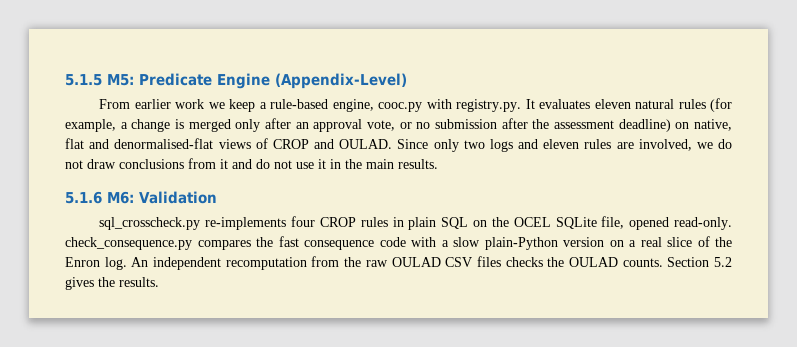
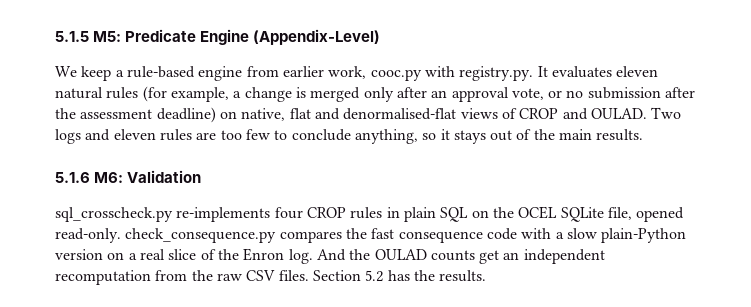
[99,99,374,112] From earlier work we keep a rule-based engine, -> [55,66,367,81] We keep a rule-based engine from earlier work,
[397,139,485,152] Since only two -> [651,107,682,119] Two
[638,139,732,151] [65,158,341,169] involved, we do not draw conclusions from it and do not use it in -> [220,129,532,144] too few to conclude anything, so it stays out of
[131,257,149,267] An -> [316,249,520,264] And the OULAD counts get an
[391,256,663,267] OULAD CSV files checks the OULAD counts. -> [246,270,309,281] CSV files.
[65,277,94,290] gives -> [387,270,410,281] has

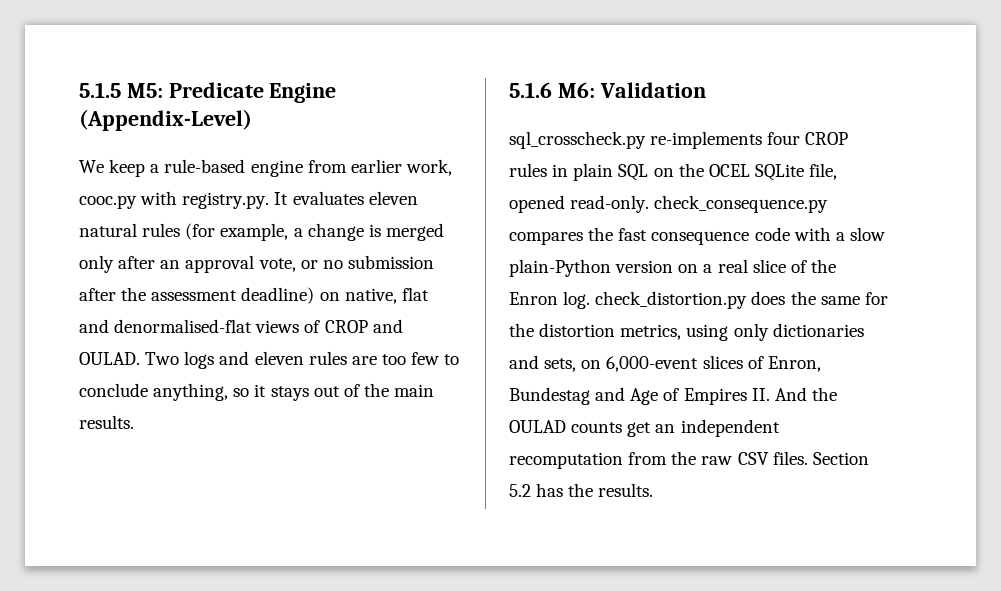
(313, 256) none -> [595,291,888,309] [509,323,864,341] [509,355,821,372] [509,387,770,405] check_distortion.py does the same for the distortion metrics, using only dictionaries and sets, on 6,000-event slices of Enron, Bundestag and Age of Empires II.

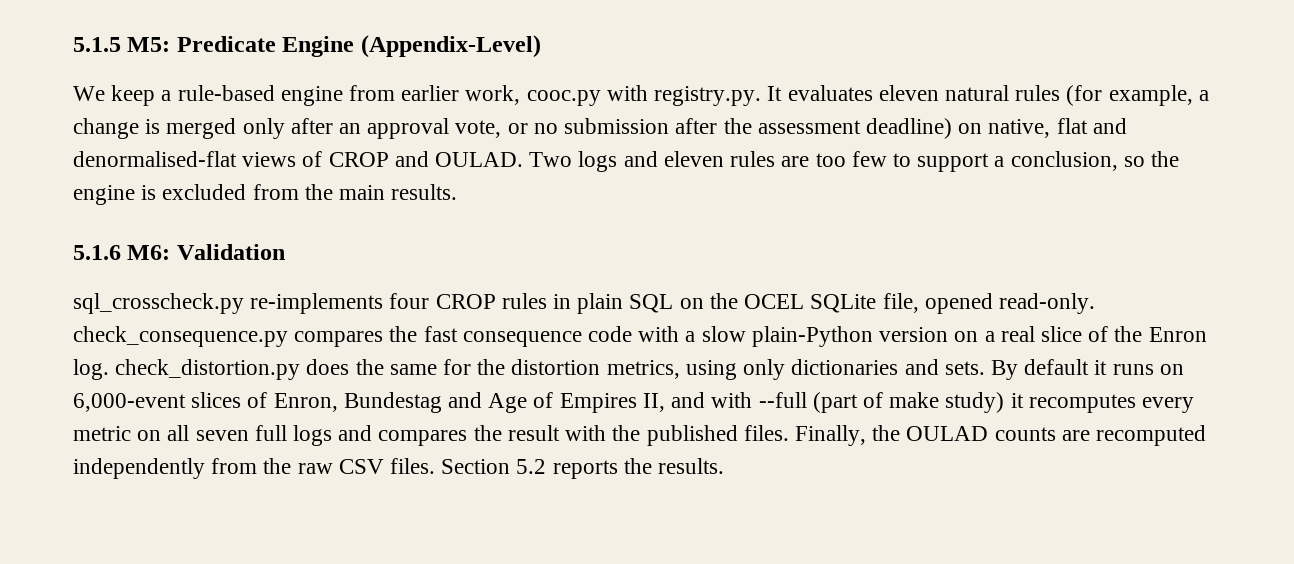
[79,383,360,401] conclude anything, so it stays out of -> [917,151,1179,172] [73,184,299,205] support a conclusion, so the engine is excluded from
[544,358,577,372] sets, -> [944,359,1154,380] sets. By default it runs
[751,387,837,401] [509,419,780,437] [509,452,623,469] II. And the OULAD counts get an independent recomputation -> [642,392,1194,413] [73,425,1206,446] [73,458,205,479] II, and with --full (part of make study) it recomputes every metric on all seven full logs and compares the result with the published files. Finally, the OULAD counts are recomputed independently
[536,483,564,497] has -> [552,460,618,479] reports

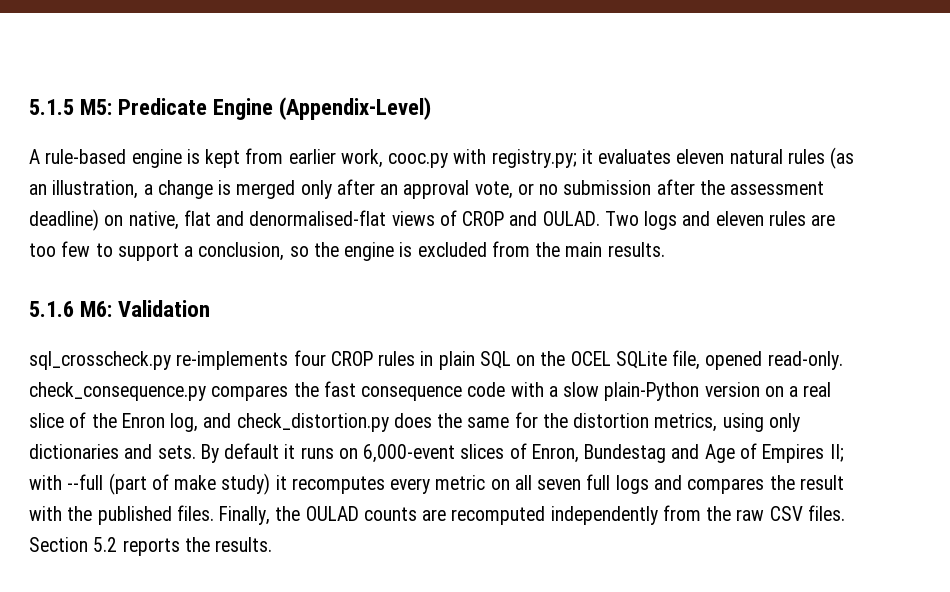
[73,85,343,106] We keep a rule-based engine -> [29,149,241,168] A rule-based engine is kept
[654,86,783,106] registry.py. It -> [491,149,593,168] registry.py; it
[1066,85,1193,106] (for example, -> [830,147,855,169] [29,180,139,199] (as an illustration,
[73,359,109,380] log. -> [170,413,232,432] log, and
[642,392,706,412] II, and -> [829,444,844,462] II;

